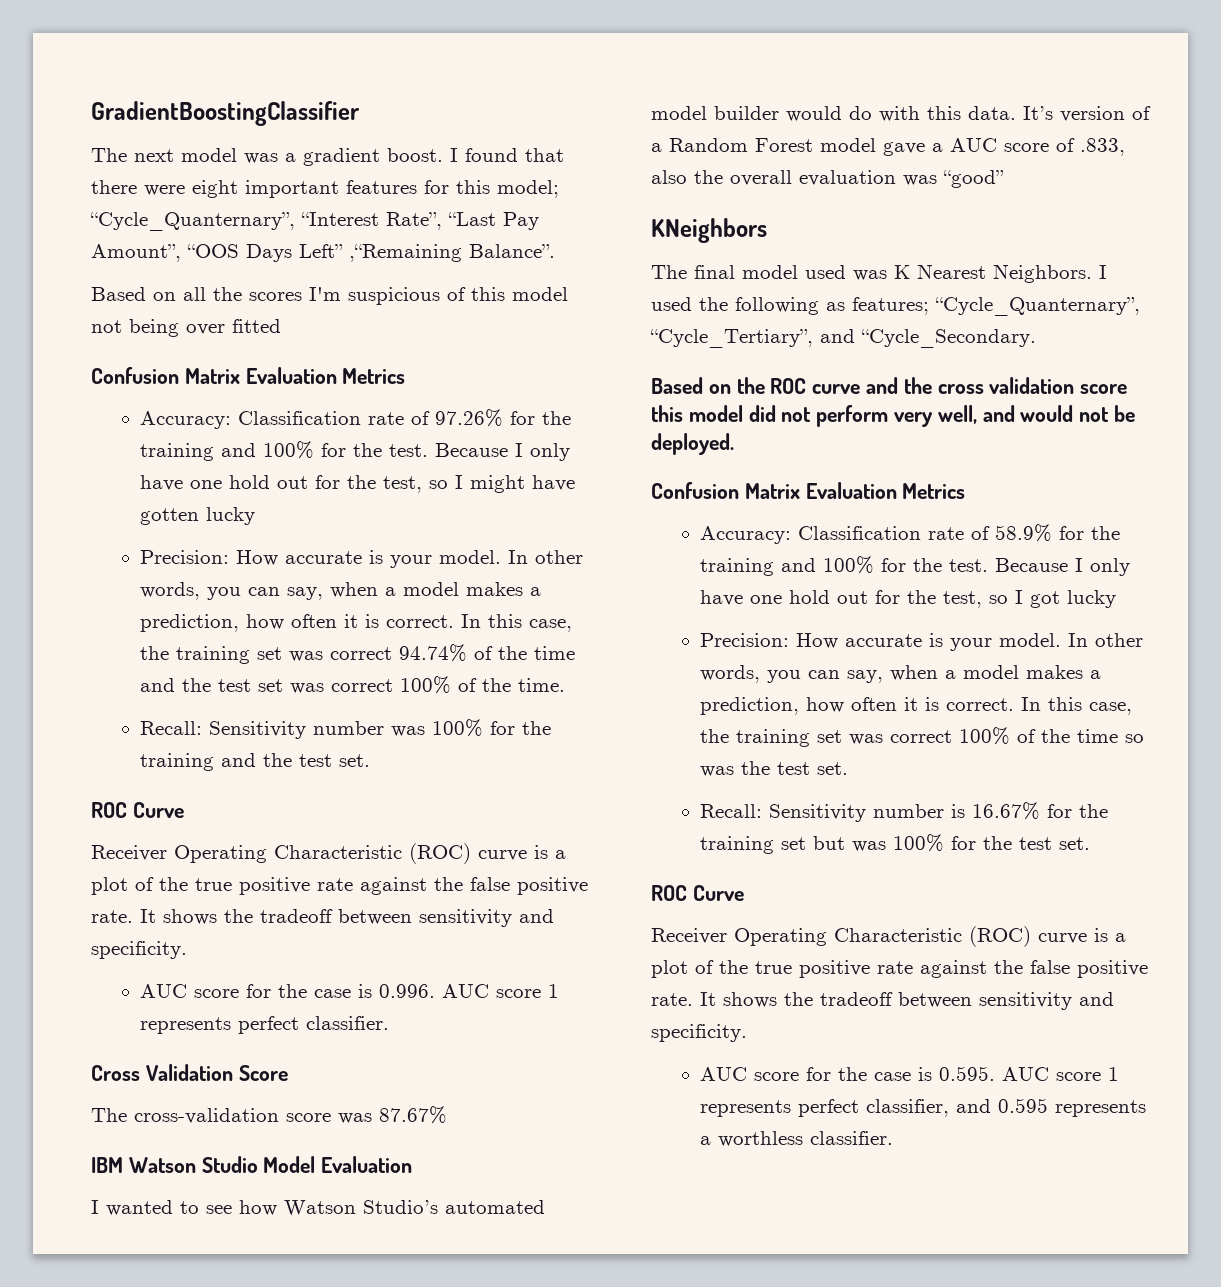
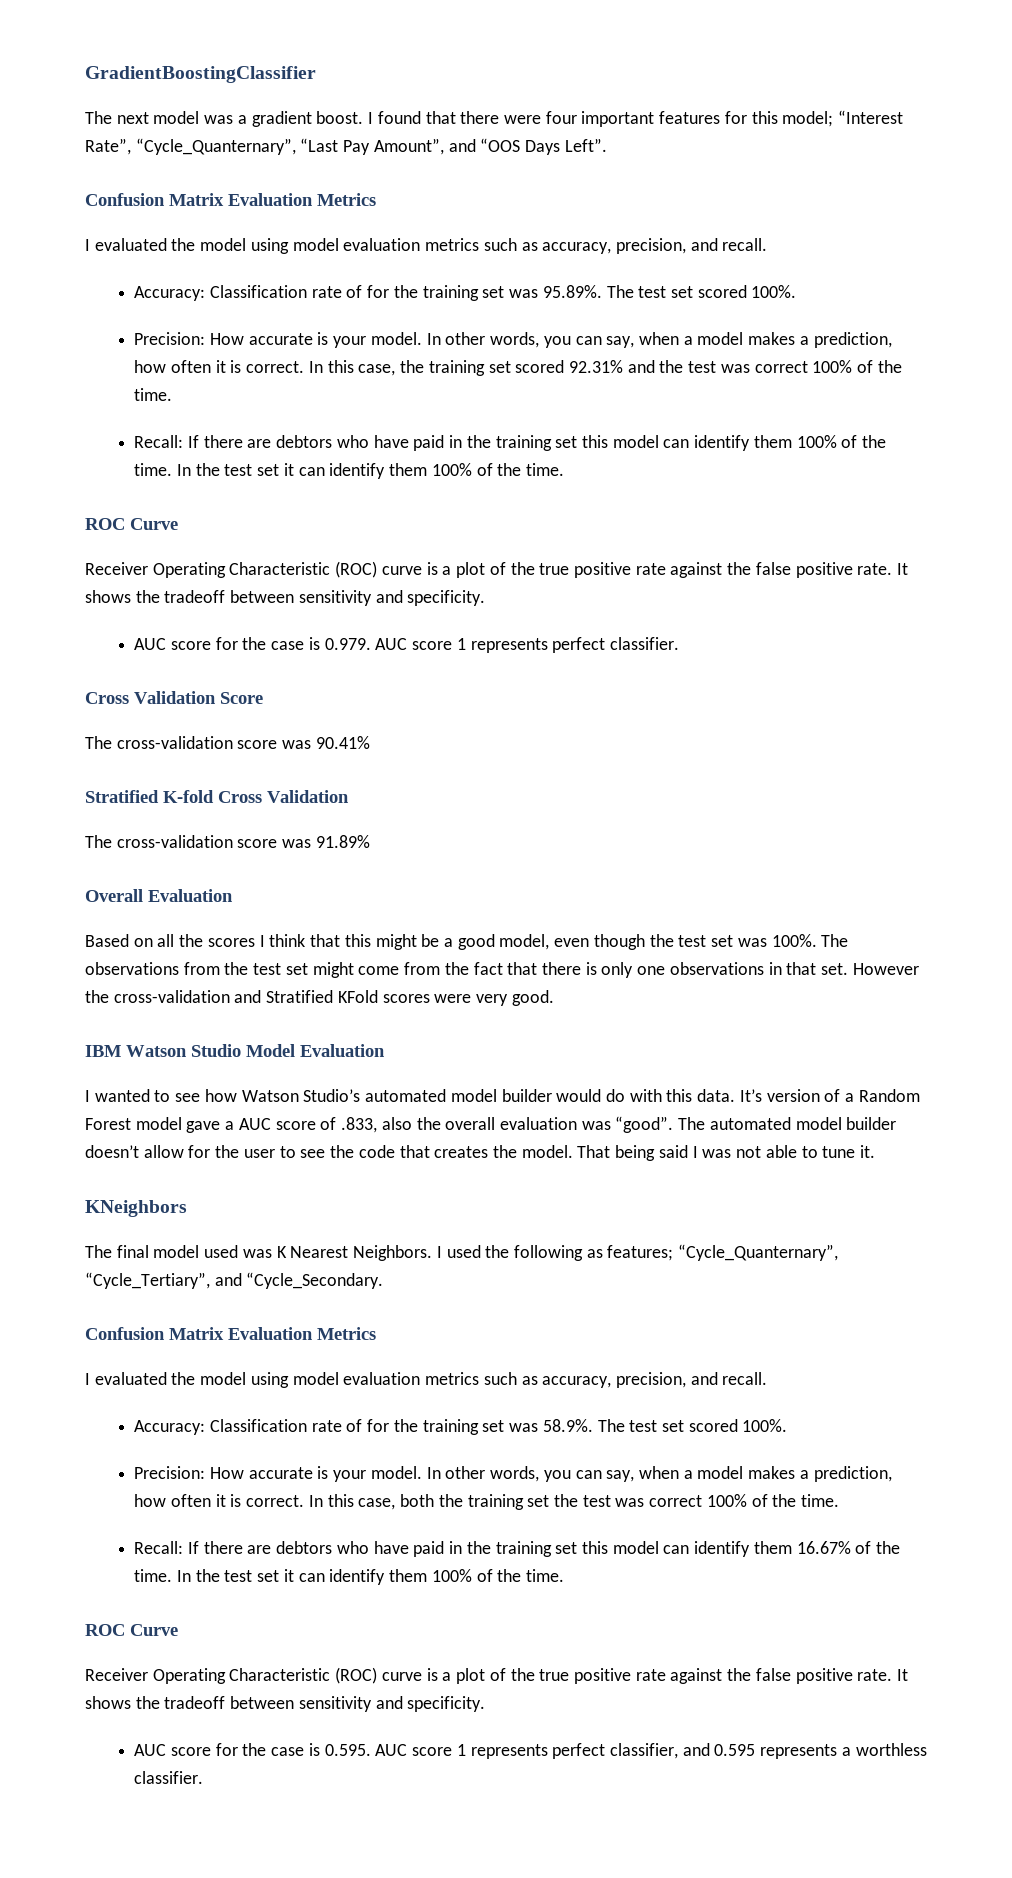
[192,180,238,198] eight -> [545,111,577,124] four
[90,212,295,231] “Cycle_Quanternary”, -> (834, 119) none
(442, 221) none -> [135,138,296,155] “Cycle_Quanternary”,
(181, 253) none -> [448,139,476,152] and
[299,244,555,262] [91,287,568,305] [91,319,281,337] [91,367,406,384] [140,409,572,429] [140,441,571,461] [140,475,576,493] [140,507,256,525] Left” ,“Remaining Balance”. // Based on all the scores I'm suspicious of this model not being over fitted // Confusion Matrix Evaluation Metrics // Accuracy: Classification rate of 97.26% for the training and 100% for the test. Because I only have one hold out for the test, so I might have gotten lucky -> [564,138,607,152] [85,193,376,206] [85,238,768,254] [134,285,797,301] Left”. // Confusion Matrix Evaluation Metrics // I evaluated the model using model evaluation metrics such as accuracy, precision, and recall. // Accuracy: Classification rate of for the training set was 95.89%. The test set scored 100%.
[289,644,576,662] [140,676,566,694] [140,719,552,739] [140,753,371,771] was correct 94.74% of the time and the test set was correct 100% of the time. // Recall: Sensitivity number was 100% for the training and the test set. -> [515,360,902,373] [134,388,173,401] [134,435,887,451] [134,463,565,479] scored 92.31% and the test was correct 100% of the time. // Recall: If there are debtors who have paid in the training set this model can identify them 100% of the time. In the test set it can identify them 100% of the time.
[379,984,436,998] 0.996. -> [324,638,371,650] 0.979.
[379,1106,447,1124] 87.67% -> [315,736,370,749] [85,790,349,803] [85,835,370,848] [85,889,233,902] [85,934,849,950] [85,962,919,978] [85,990,554,1006] 90.41% // Stratified K-fold Cross Validation // The cross-validation score was 91.89% // Overall Evaluation // Based on all the scores I think that this might be a good model, even though the test set was 100%. The observations from the test set might come from the fact that there is only one observations in that set. However the cross-validation and Stratified KFold scores were very good.
[943,170,1004,188] “good” -> [615,1116,897,1133] [85,1145,875,1161] “good”. The automated model builder doesn’t allow for the user to see the code that creates the model. That being said I was not able to tune it.
[651,377,1128,394] [651,405,1136,427] [651,433,734,455] [651,482,966,499] [700,524,1121,544] [700,556,1131,576] [700,590,1117,608] Based on the ROC curve and the cross validation score this model did not perform very well, and would not be deployed. // Confusion Matrix Evaluation Metrics // Accuracy: Classification rate of 58.9% for the training and 100% for the test. Because I only have one hold out for the test, so I got lucky -> [85,1327,376,1340] [85,1372,768,1388] [134,1419,788,1435] Confusion Matrix Evaluation Metrics // I evaluated the model using model evaluation metrics such as accuracy, precision, and recall. // Accuracy: Classification rate of for the training set was 58.9%. The test set scored 100%.
[700,727,1145,747] [700,761,849,777] [700,802,1109,822] [700,834,1091,854] the training set was correct 100% of the time so was the test set. // Recall: Sensitivity number is 16.67% for the training set but was 100% for the test set. -> [400,1494,840,1510] [134,1541,901,1557] [134,1569,565,1585] both the training set the test was correct 100% of the time. // Recall: If there are debtors who have paid in the training set this model can identify them 16.67% of the time. In the test set it can identify them 100% of the time.

